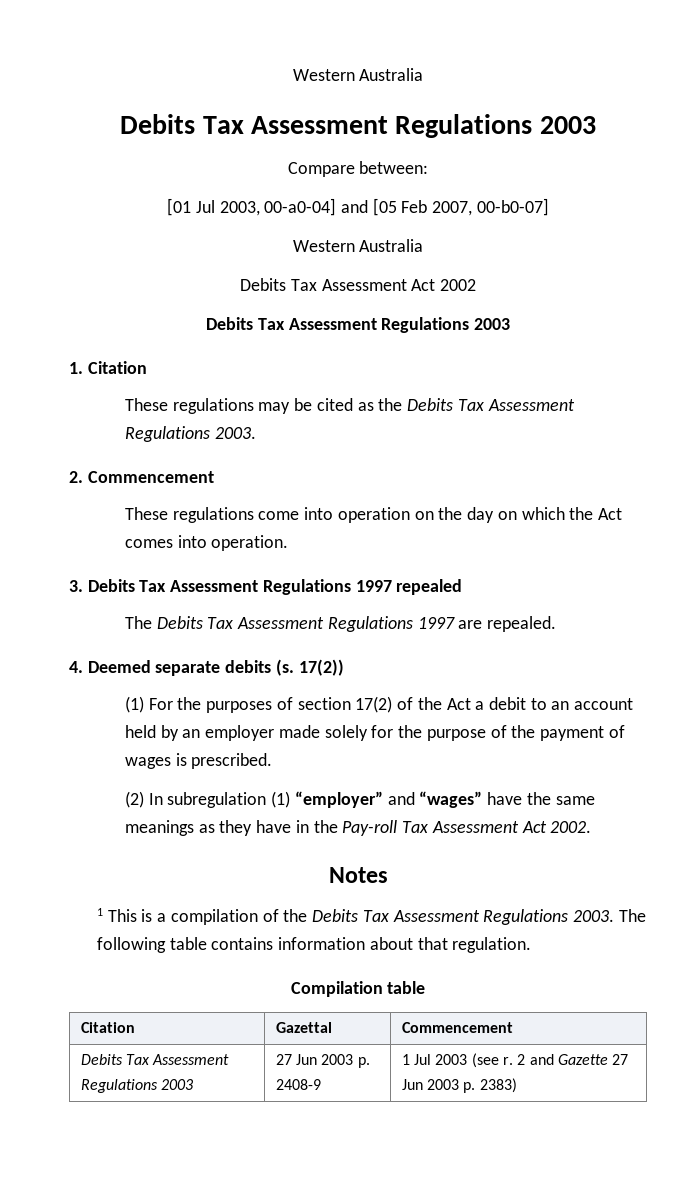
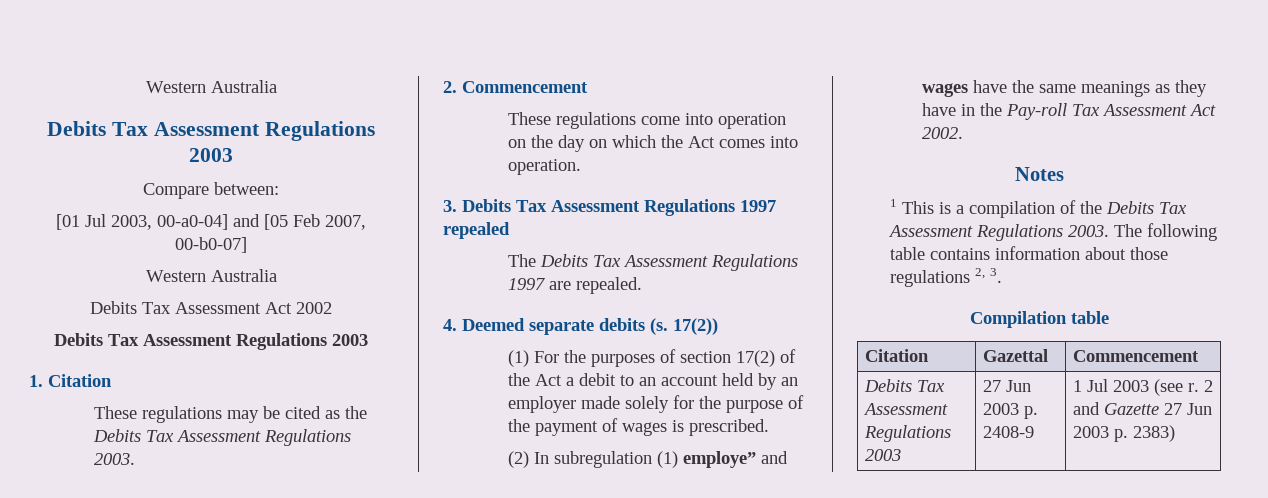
[294,791,483,808] “employer” and “wages” -> [683,451,789,468] [922,83,969,97] employe” and wages
[417,937,532,953] that regulation. -> [1129,247,1168,260] [889,268,1002,287] those regulations 2, 3.

